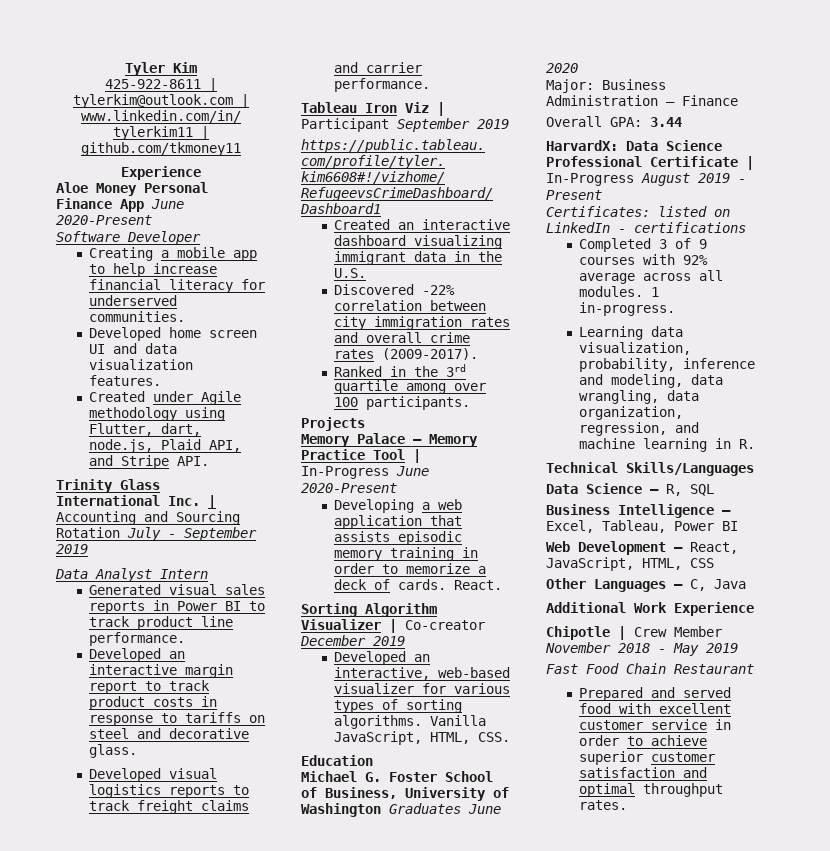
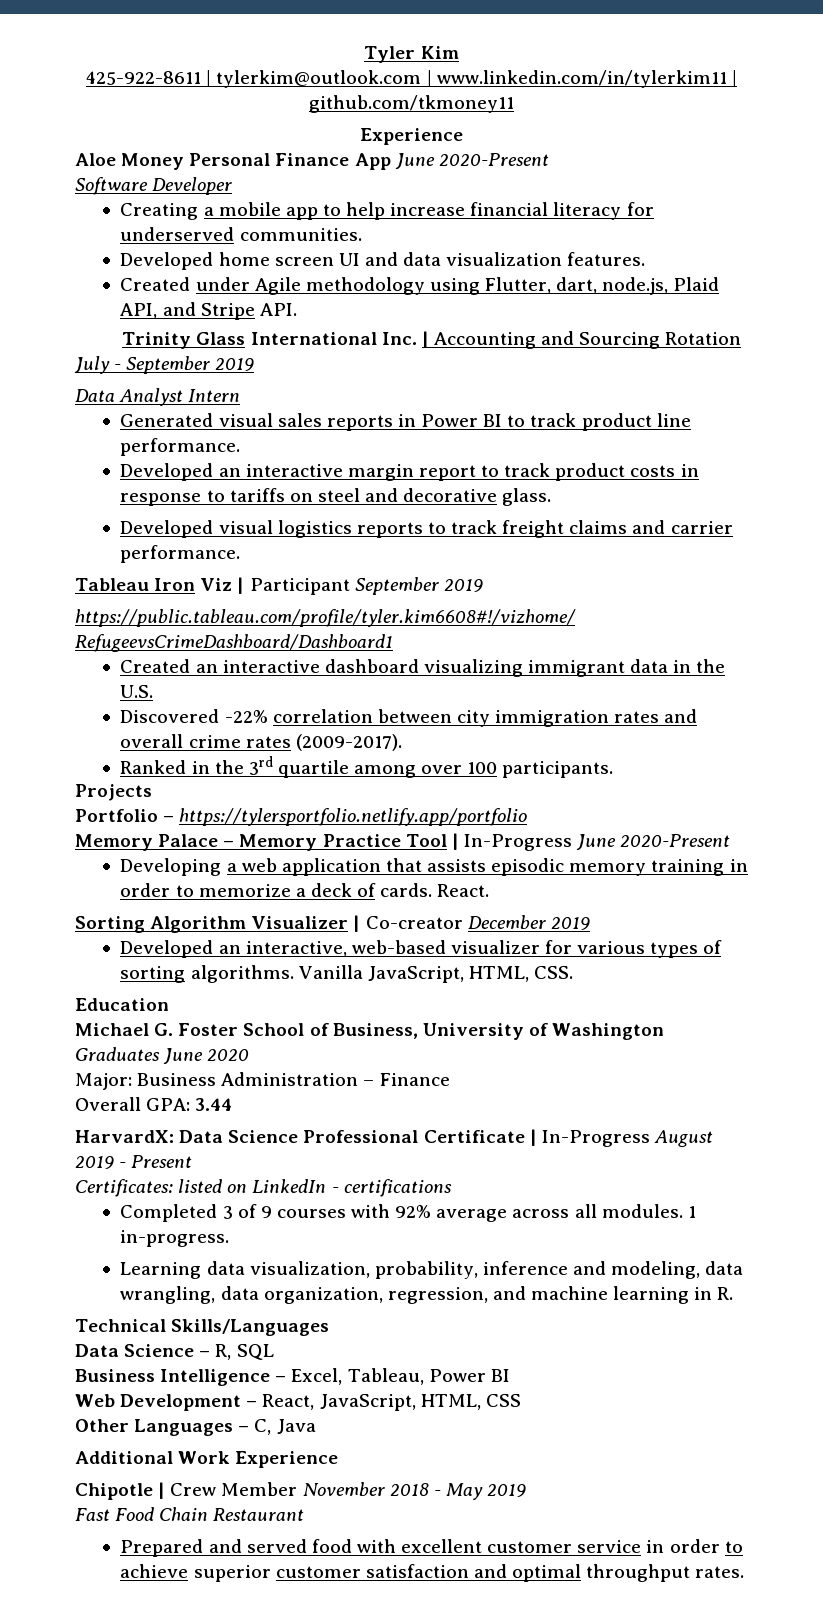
(365, 424) none -> [75,808,528,826] // Portfolio – https://tylersportfolio.netlify.app/portfolio

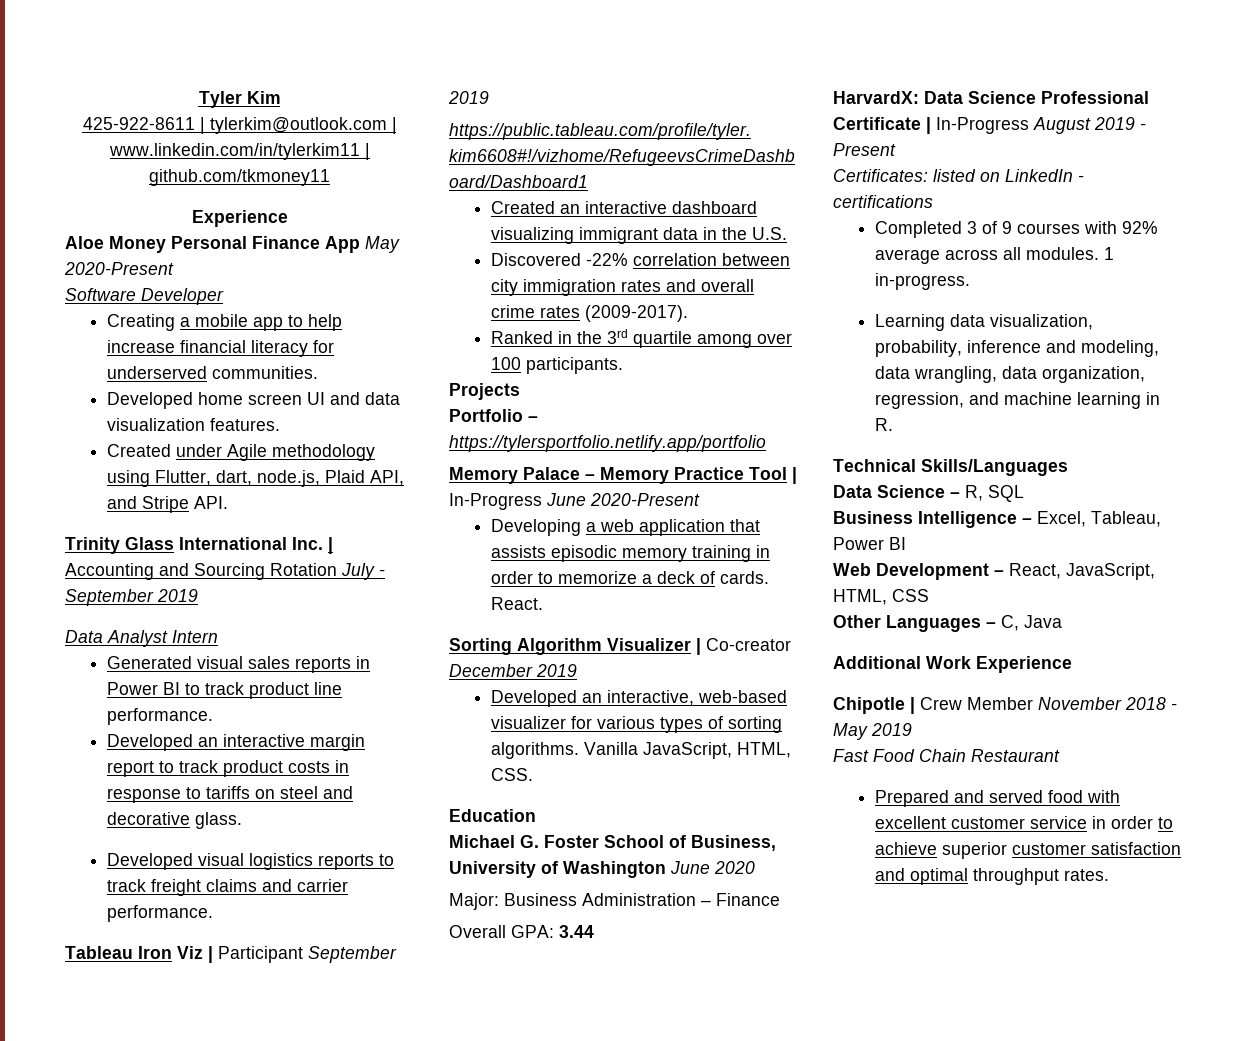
[394,153,435,169] June -> [365,236,400,253] May
[75,1047,160,1061] Graduates -> (666, 869) none

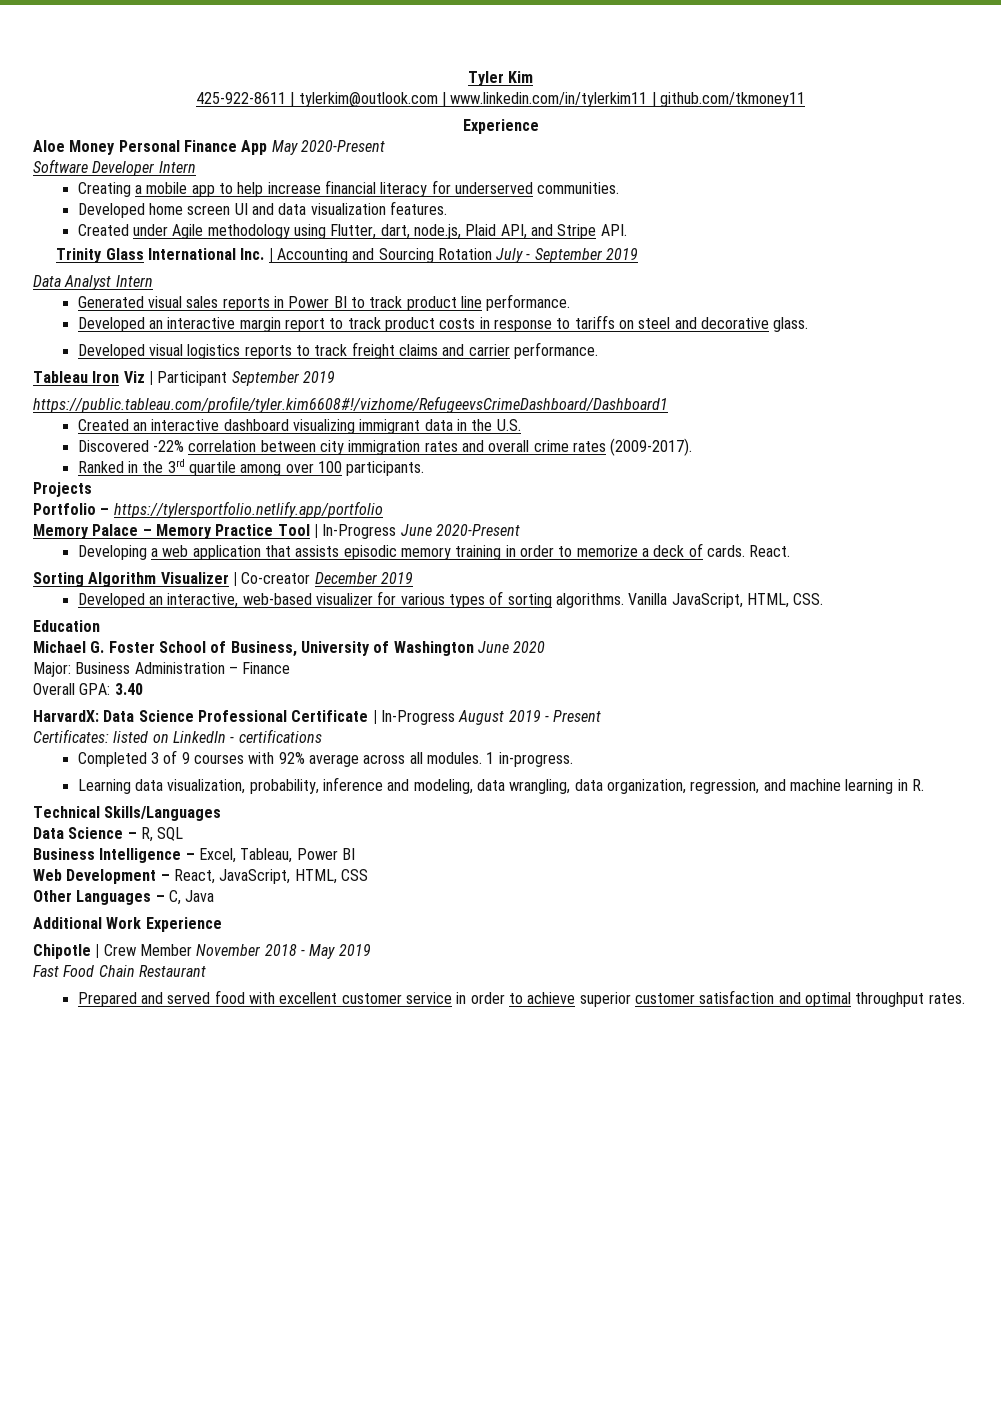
(224, 296) none -> [158,161,196,173] Intern
[559,925,594,938] 3.44 -> [114,683,143,695] 3.40

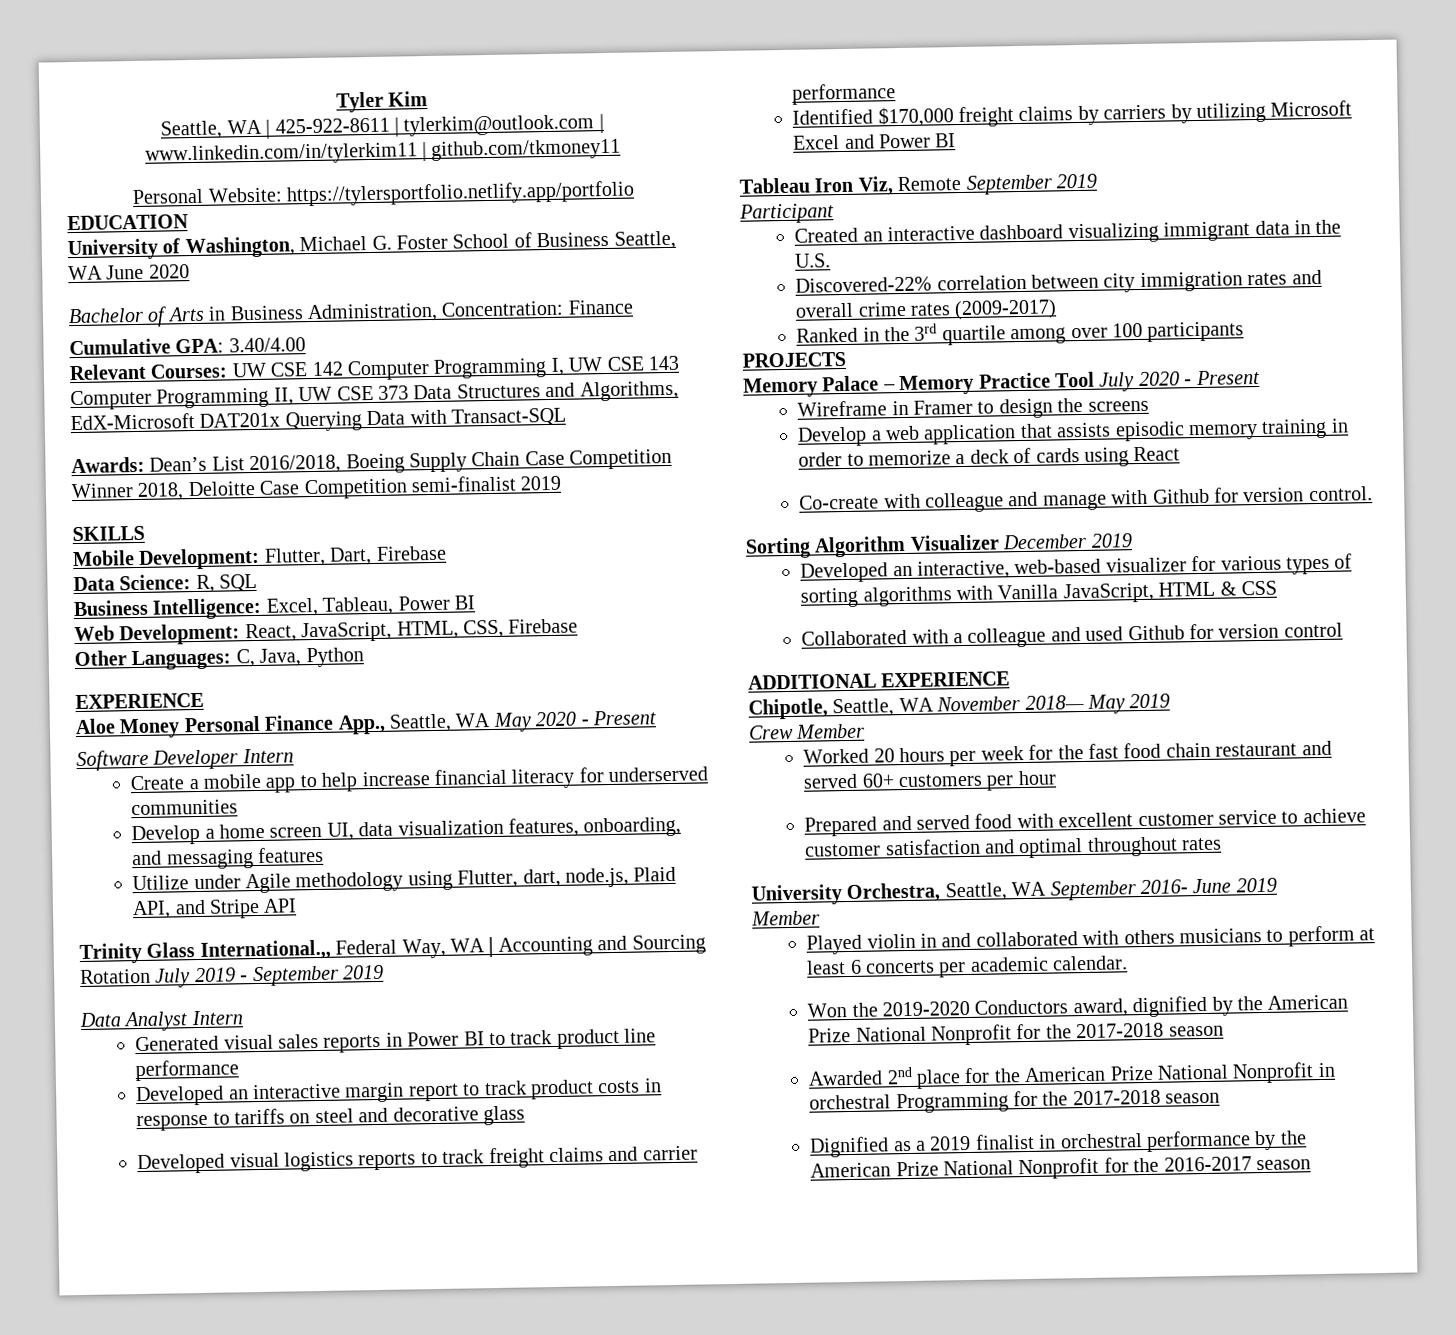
(534, 77) none -> [160,119,271,140] Seattle, WA |
[462,119,539,134] [33,140,385,155] Experience // Aloe Money Personal Finance App May 2020-Present -> [132,180,635,207] [67,214,189,231] [67,230,676,261] [68,264,190,281] [68,299,633,327] [69,337,306,356] [69,355,679,381] [70,380,679,411] [70,407,566,432] [71,448,673,475] [71,475,562,501] [72,525,145,542] [72,545,447,570] [73,573,258,594] [73,595,475,620] [74,618,579,646] [74,647,364,671] [75,692,204,710] [75,710,656,739] Personal Website: https://tylersportfolio.netlify.app/portfolio // EDUCATION // University of Washington, Michael G. Foster School of Business Seattle, WA June 2020 // Bachelor of Arts in Business Administration, Concentration: Finance // Cumulative GPA: 3.40/4.00 // Relevant Courses: UW CSE 142 Computer Programming I, UW CSE 143 Computer Programming II, UW CSE 373 Data Structures and Algorithms, EdX-Microsoft DAT201x Querying Data with Transact-SQL // Awards: Dean’s List 2016/2018, Boeing Supply Chain Case Competition Winner 2018, Deloitte Case Competition semi-finalist 2019 // SKILLS // Mobile Development: Flutter, Dart, Firebase // Data Science: R, SQL // Business Intelligence: Excel, Tableau, Power BI // Web Development: React, JavaScript, HTML, CSS, Firebase // Other Languages: C, Java, Python // EXPERIENCE // Aloe Money Personal Finance App., Seattle, WA May 2020 - Present
[77,182,131,197] Creating -> [130,775,185,791] Create
[537,182,620,194] [77,201,448,218] [77,224,129,236] communities. // Developed home screen UI and data visualization features. // Created -> [131,799,239,816] [131,816,682,846] [132,846,324,870] [132,875,190,891] communities // Develop a home screen UI, data visualization features, onboarding, and messaging features // Utilize
[600,224,627,236] API. -> [263,898,298,913] API
[147,248,265,260] International Inc. -> [199,938,485,961] International.,, Federal Way, WA
(524, 255) none -> [194,967,236,983] 2019
[486,294,571,311] performance. -> [135,1059,240,1082] performance
[773,317,809,332] glass. -> [482,1105,525,1126] glass
[514,342,599,359] performance. -> [792,83,897,105] [792,100,1353,128] [793,133,957,150] performance // Identified $170,000 freight claims by carriers by utilizing Microsoft Excel and Power BI
[123,371,335,386] [33,396,668,413] Viz | Participant September 2019 // https://public.tableau.com/profile/tyler.kim6608#!/vizhome/RefugeevsCrimeDashboard/Dashboard1 -> [857,173,1097,196] [739,203,834,224] Viz, Remote September 2019 // Participant
[77,440,185,452] Discovered -22% -> [795,276,933,293] Discovered-22%
[610,438,693,456] (2009-2017). -> [954,299,1058,321] (2009-2017)
[346,461,425,476] [33,482,92,497] [33,501,383,518] participants. // Projects // Portfolio – https://tylersportfolio.netlify.app/portfolio -> [1147,321,1245,342] [742,351,846,368] participants // PROJECTS
[313,524,520,539] [77,545,147,560] | In-Progress June 2020-Present // Developing -> [1099,369,1260,392] [797,397,1149,419] [797,426,868,447] July 2020 - Present // Wireframe in Framer to design the screens // Develop
[706,545,791,557] cards. React. -> [1035,446,1181,467] [799,486,1373,513] cards using React // Co-create with colleague and manage with Github for version control.
[232,572,311,586] | Co-creator -> (1000, 542) none
[556,593,824,608] [33,620,100,632] [33,641,546,657] [33,662,291,677] [33,683,143,695] [33,710,602,725] [33,729,322,743] [77,750,573,767] [77,777,924,794] [33,806,222,821] [33,827,184,842] [33,848,355,863] [33,869,368,884] [33,890,215,905] [33,917,222,932] [33,944,371,959] [33,965,206,977] algorithms. Vanilla JavaScript, HTML, CSS. // Education // Michael G. Foster School of Business, University of Washington June 2020 // Major: Business Administration – Finance // Overall GPA: 3.40 // HarvardX: Data Science Professional Certificate | In-Progress August 2019 - Present // Certificates: listed on LinkedIn - certifications // Completed 3 of 9 courses with 92% average across all modules. 1 in-progress. // Learning data visualization, probability, inference and modeling, data wrangling, data organization, regression, and machine learning in R. // Technical Skills/Languages // Data Science – R, SQL // Business Intelligence – Excel, Tableau, Power BI // Web Development – React, JavaScript, HTML, CSS // Other Languages – C, Java // Additional Work Experience // Chipotle | Crew Member November 2018 - May 2019 // Fast Food Chain Restaurant -> [862,580,1277,607] [801,622,1343,648] [748,671,1011,690] [748,693,1171,720] [748,723,866,740] [803,740,1332,767] [803,770,1057,791] algorithms with Vanilla JavaScript, HTML & CSS // Collaborated with a colleague and used Github for version control // ADDITIONAL EXPERIENCE // Chipotle, Seattle, WA November 2018— May 2019 // Crew Member // Worked 20 hours per week for the fast food chain restaurant and served 60+ customers per hour
[456,992,505,1004] in order -> (1277, 817) none
[579,992,631,1007] superior -> (1366, 816) none
[855,992,965,1007] throughput rates. -> [1086,836,1223,857] [751,877,1277,906] [751,910,820,926] [806,925,1376,955] [806,955,1129,978] [807,994,1349,1018] [808,1022,1224,1046] [808,1062,1336,1089] [809,1089,1221,1114] [809,1130,1307,1158] [810,1156,1311,1180] throughout rates // University Orchestra, Seattle, WA September 2016- June 2019 // Member // Played violin in and collaborated with others musicians to perform at least 6 concerts per academic calendar. // Won the 2019-2020 Conductors award, dignified by the American Prize National Nonprofit for the 2017-2018 season // Awarded 2nd place for the American Prize National Nonprofit in orchestral Programming for the 2017-2018 season // Dignified as a 2019 finalist in orchestral performance by the American Prize National Nonprofit for the 2016-2017 season

